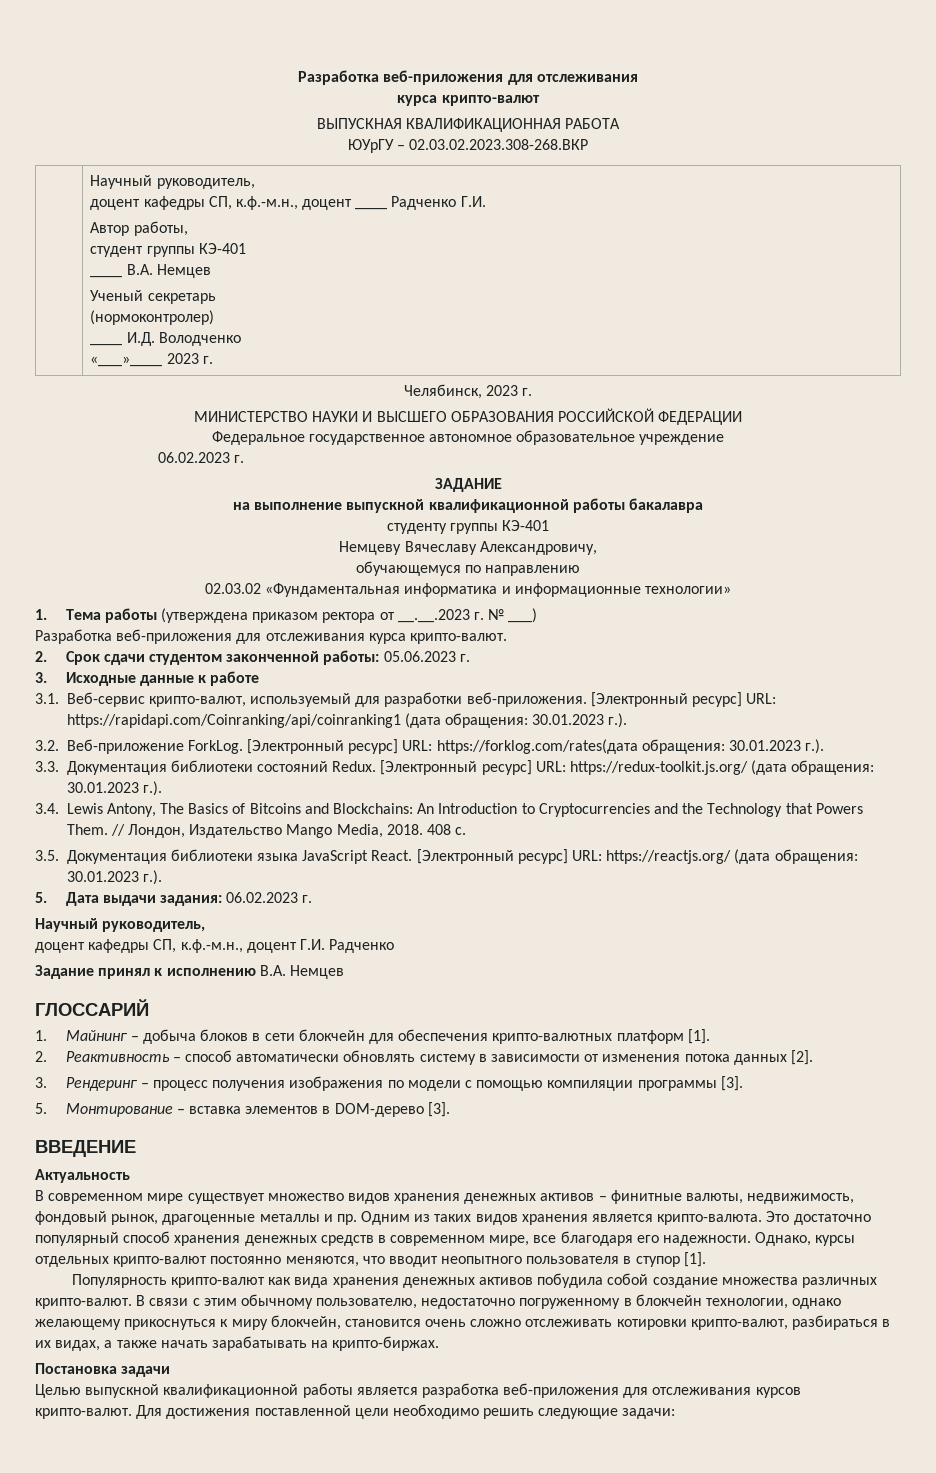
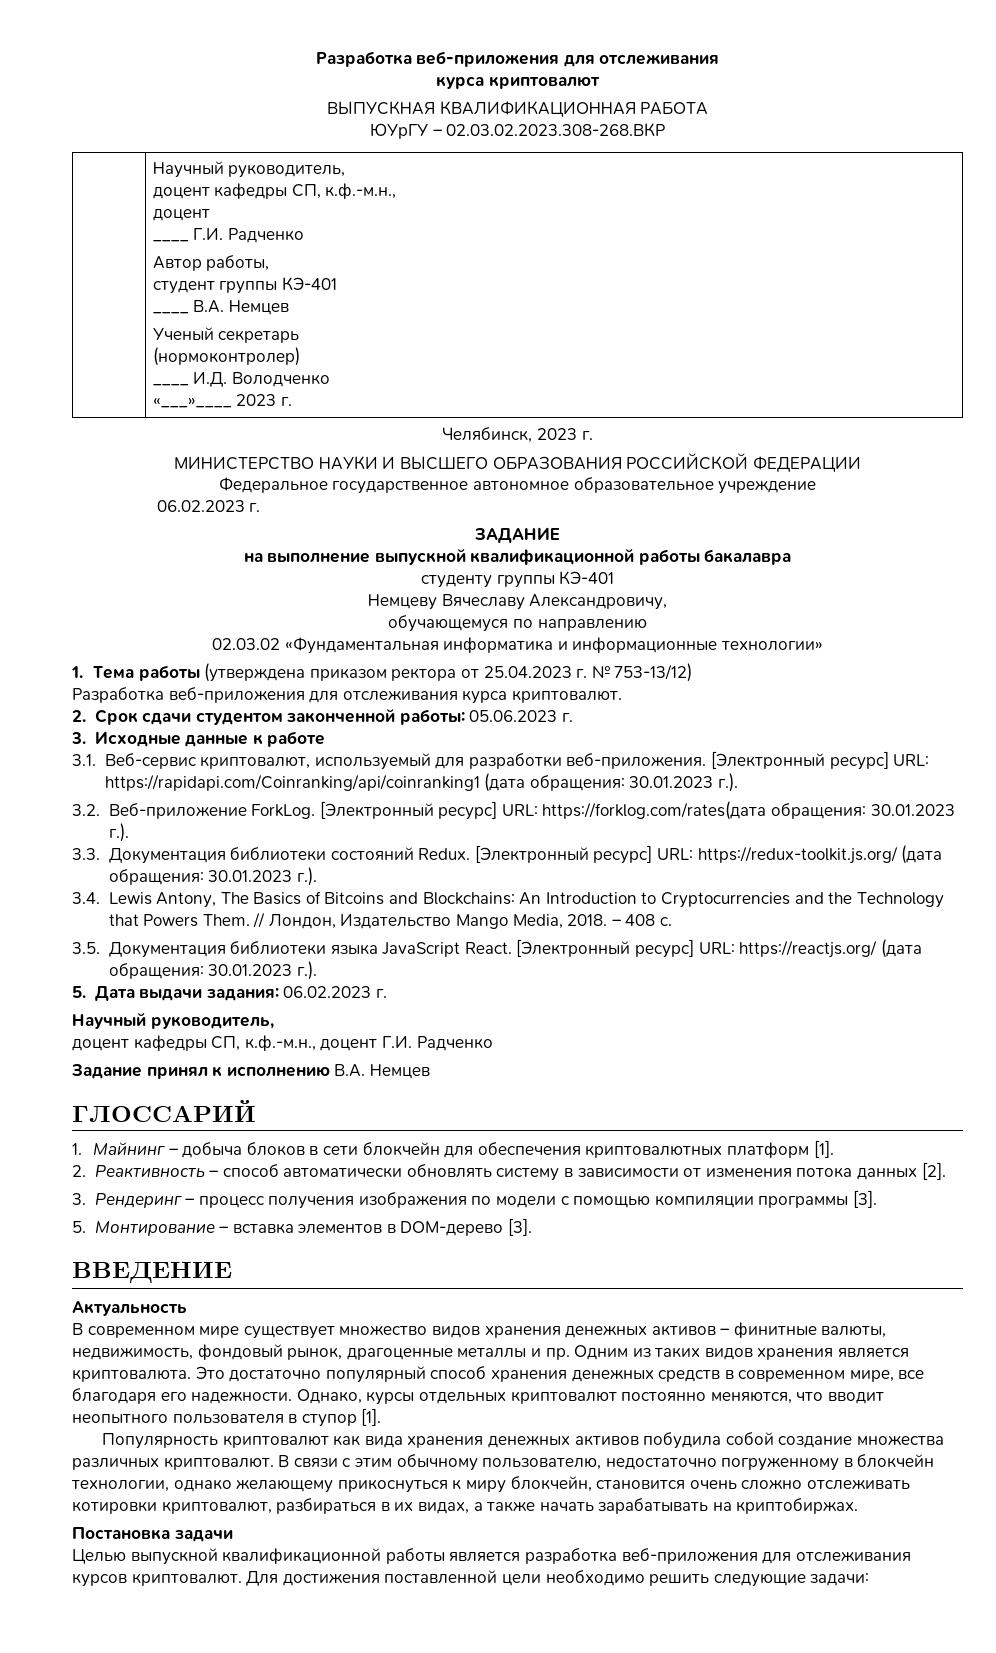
[441,95,540,106] крипто-валют -> [488,76,600,89] криптовалют
[302,196,486,210] доцент ____ Радченко Г.И. -> [152,209,210,221] [152,240,189,242] [193,227,304,243] // доцент // ____ Г.И. Радченко
[397,609,470,623] __.__.2023 -> [483,666,572,678] 25.04.2023
[508,608,538,623] ___) -> [614,663,693,682] 753-13/12)
[409,633,507,644] крипто-валют. -> [511,690,622,703] криптовалют.
[148,696,246,707] крипто-валют, -> [200,756,311,769] криптовалют,
(423, 829) none -> [611,919,622,926] –
[492,1033,613,1044] крипто-валютных -> [585,1145,723,1158] криптовалютных
[657,1214,763,1225] крипто-валюта. -> [72,1369,191,1382] криптовалюта.
[113,1256,208,1267] крипто-валют -> [510,1391,617,1404] криптовалют
[171,1277,266,1288] крипто-валют -> [222,1435,329,1448] криптовалют
[35,1298,132,1309] крипто-валют. -> [163,1457,274,1470] криптовалют.
[690,1319,788,1330] крипто-валют, -> [161,1501,272,1514] криптовалют,
[332,1336,440,1351] крипто-биржах. -> [736,1498,859,1514] криптобиржах.
[35,1408,132,1419] крипто-валют. -> [131,1573,242,1586] криптовалют.

